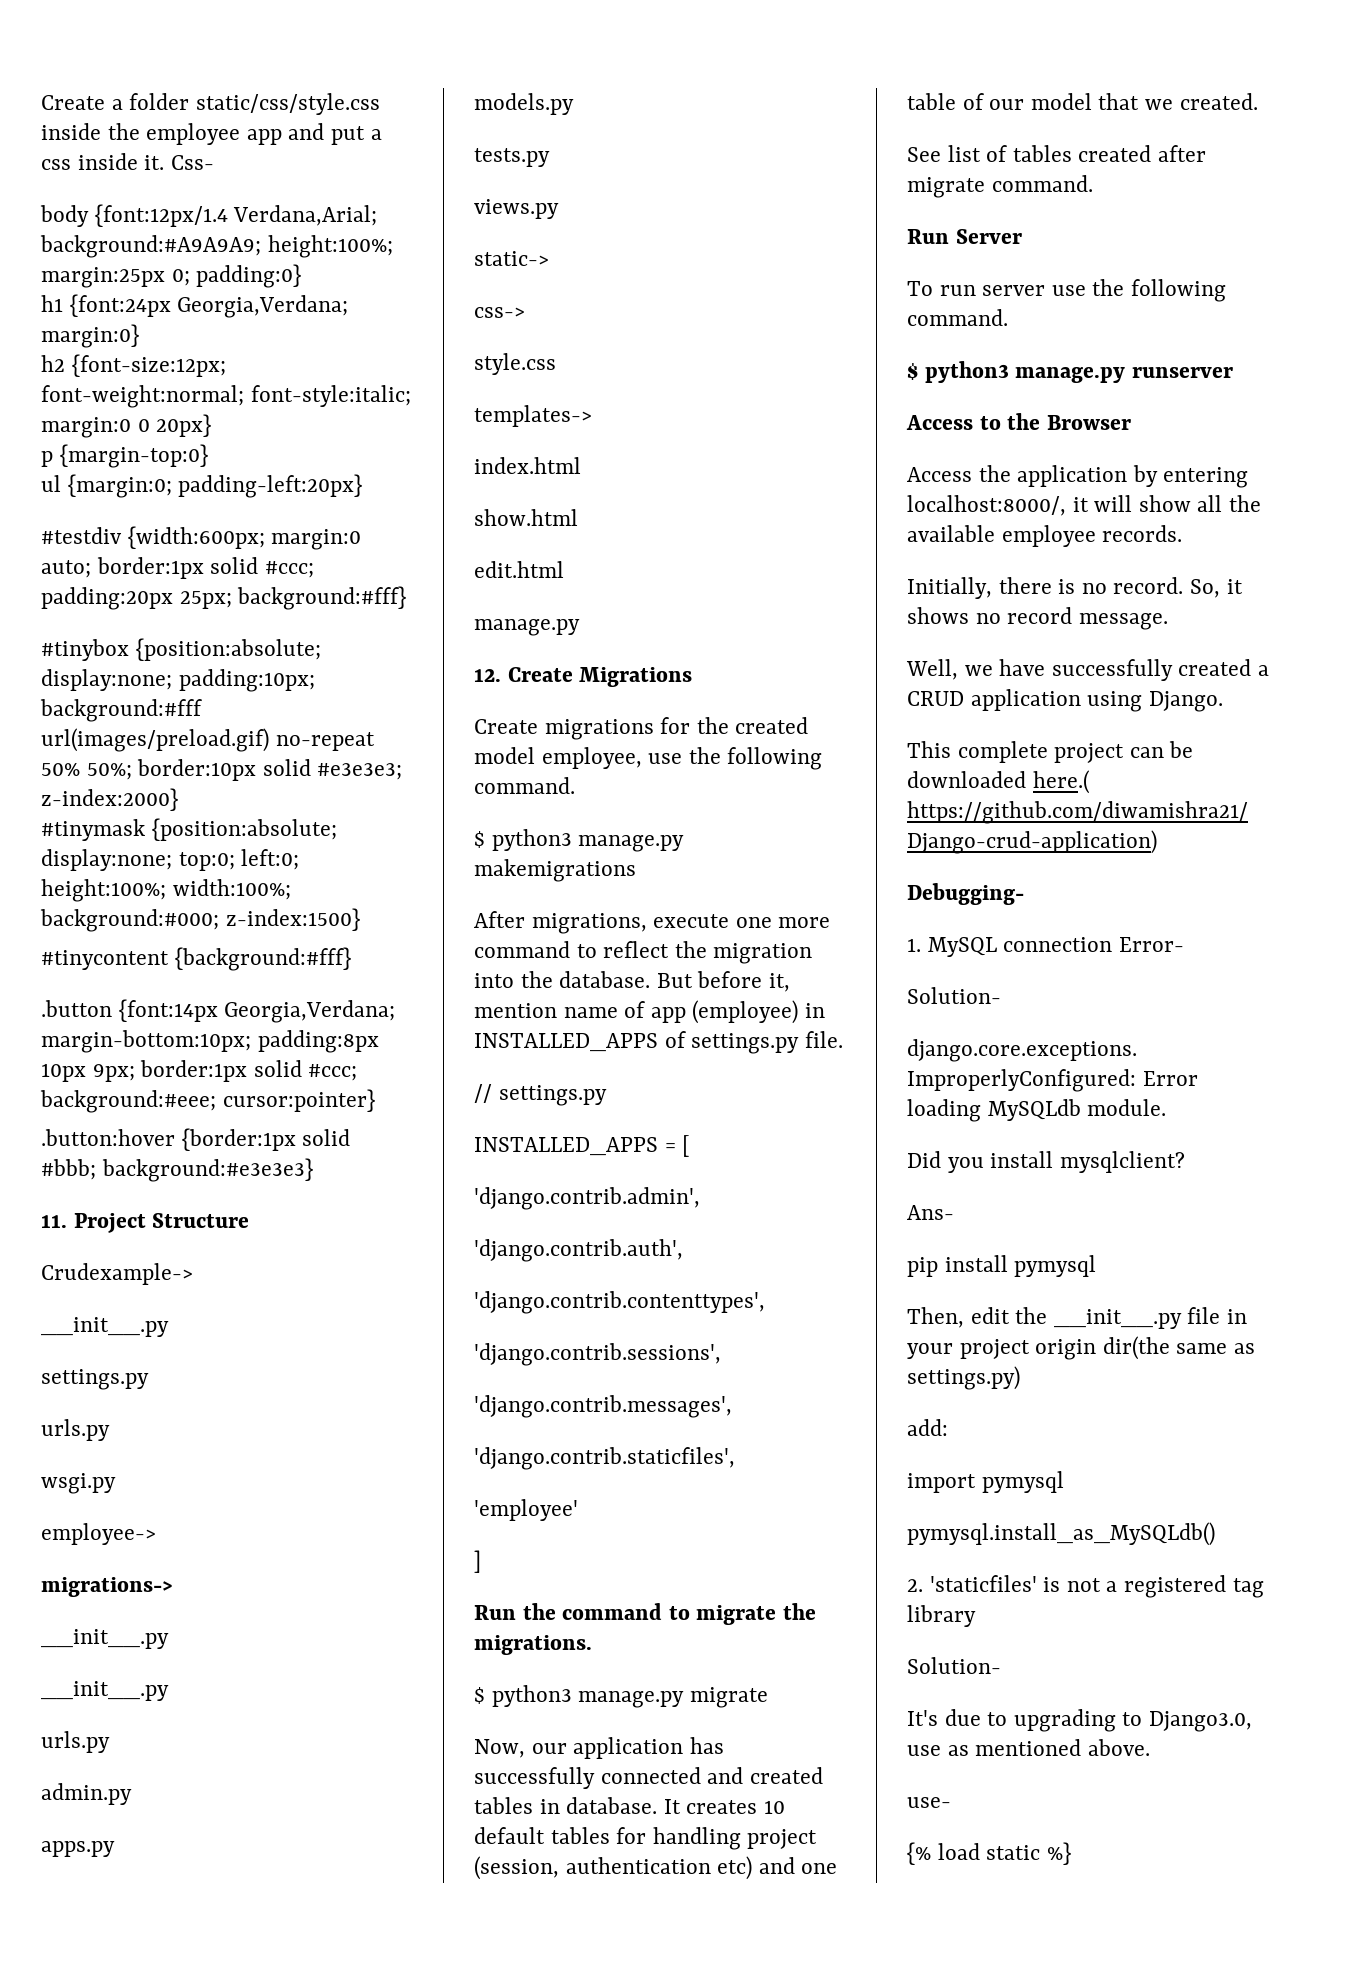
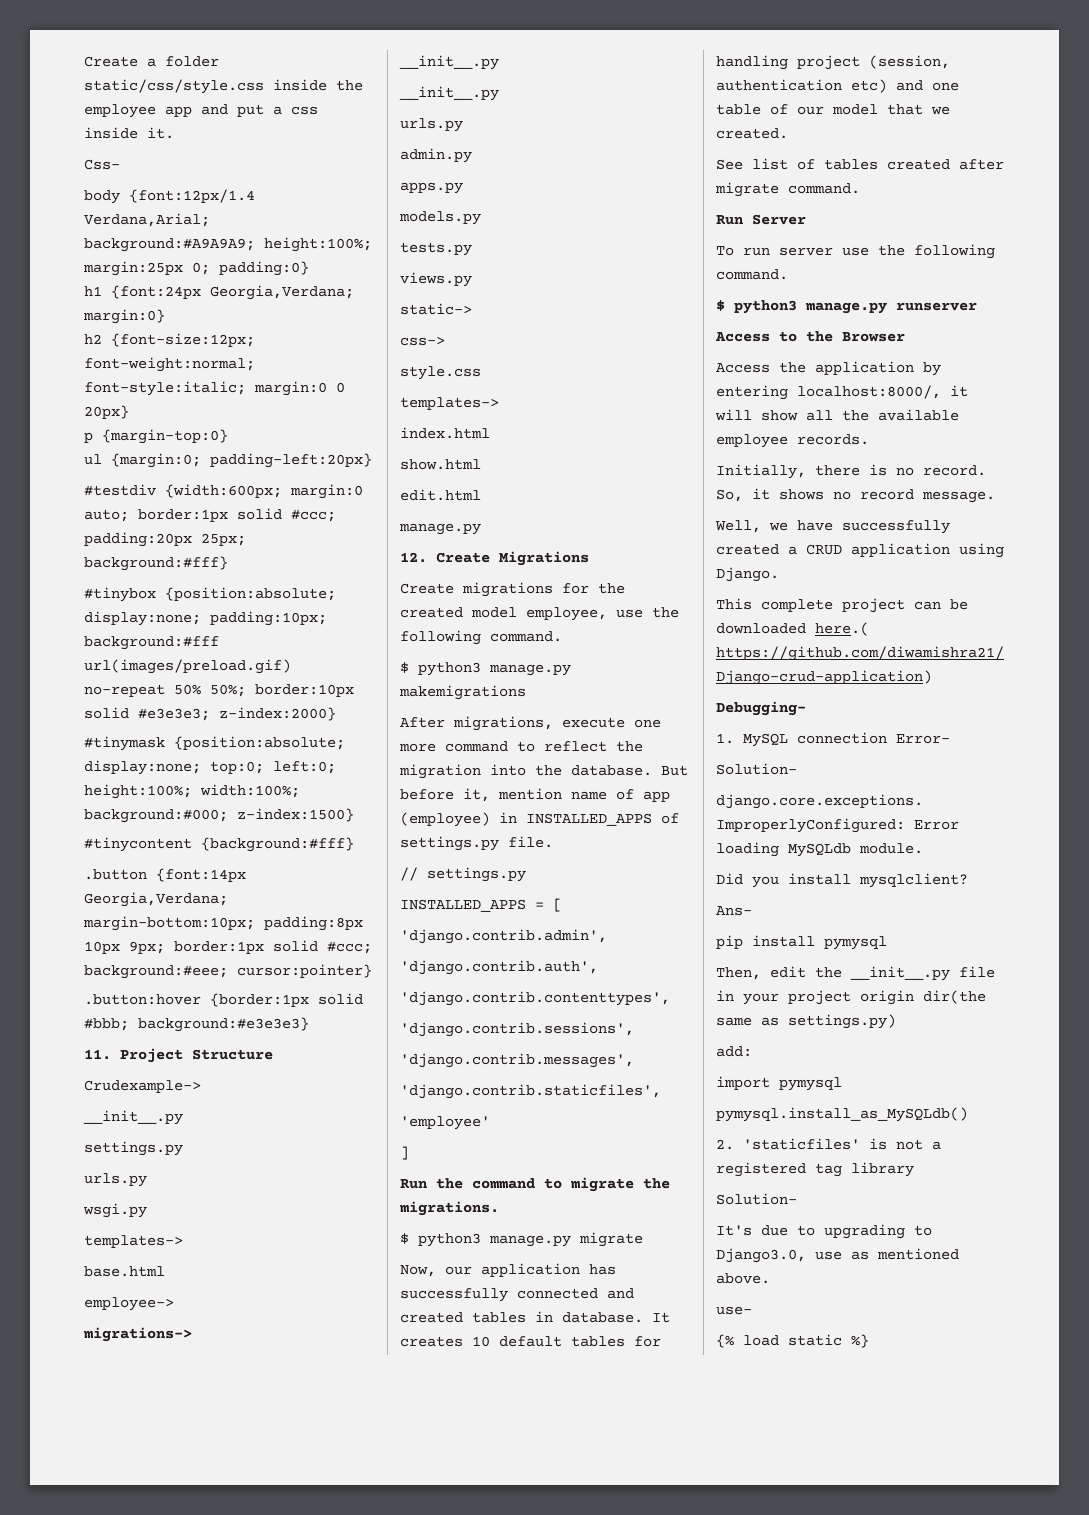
(165, 162) none -> (174, 133) //
(116, 1483) none -> [84,1235,183,1248] [84,1266,165,1277] // templates-> // base.html

